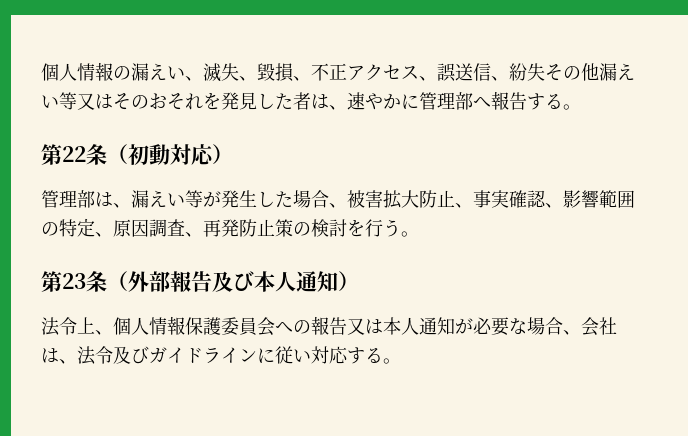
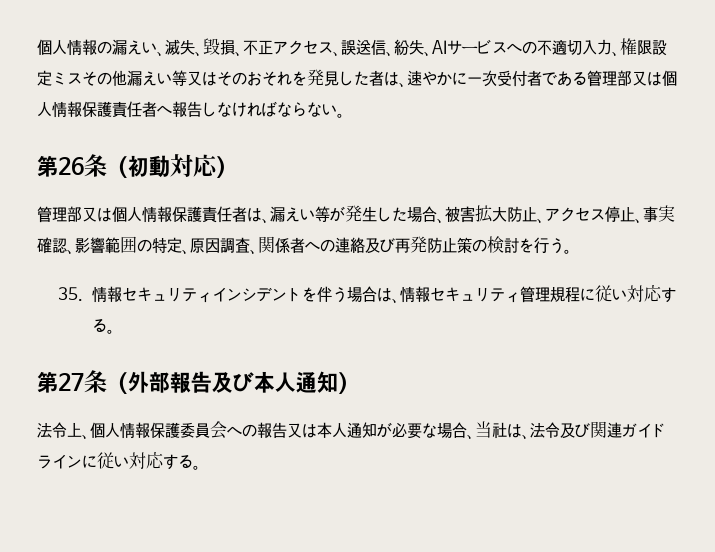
(545, 72) none -> [424,38,667,57] [37,70,82,86] 、AIサービスへの不適切入力、権限設定ミス
[419,91,581,110] [41,144,86,165] 管理部へ報告する。 // 第22 -> [467,70,677,87] [37,101,345,118] [37,155,84,177] 一次受付者である管理部又は個人情報保護責任者へ報告しなければならない。 // 第26
(95, 199) none -> [82,206,247,223] 又は個人情報保護責任者
(473, 205) none -> [545,206,643,224] アクセス停止、
(203, 234) none -> [258,236,395,253] 関係者への連絡及び
[41,271,86,292] // 第23 -> [58,285,676,304] [91,319,115,334] [37,371,84,393] // 35.情報セキュリティインシデントを伴う場合は、情報セキュリティ管理規程に従い対応する。 // 第27
[581,317,599,336] 会 -> [475,421,492,438] 当
(149, 355) none -> [590,421,622,438] 関連

